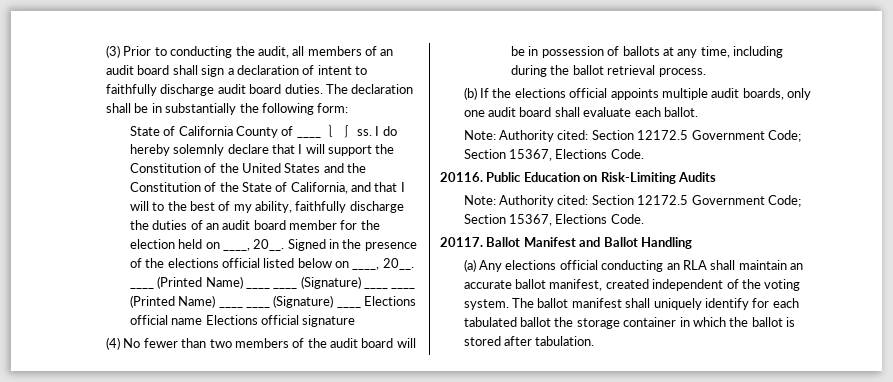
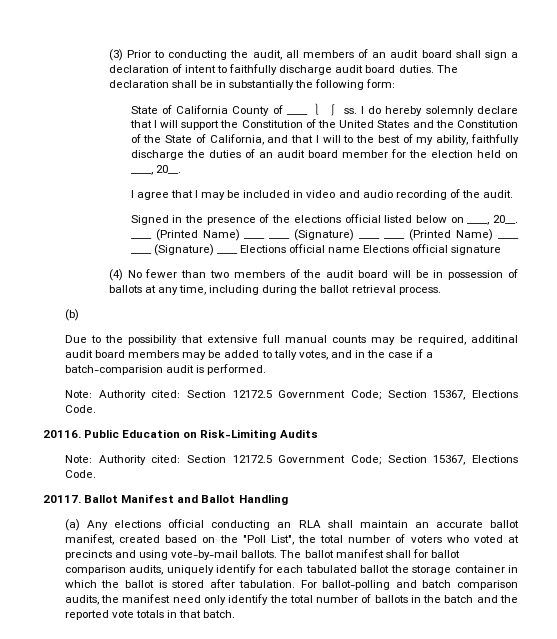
(285, 245) none -> [130,189,514,200] // I agree that I may be included in video and audio recording of the audit. //
[480,88,812,100] [463,107,698,117] If the elections official appoints multiple audit boards, only one audit board shall evaluate each ballot. -> [64,334,518,345] [64,349,434,360] [64,364,267,375] // Due to the possibility that extensive full manual counts may be required, additinal audit board members may be added to tally votes, and in the case if a batch-comparision audit is performed.
[652,279,801,291] [463,298,651,310] independent of the voting system. The ballot manifest shall -> [165,534,519,545] [64,549,460,560] [64,565,164,575] based on the "Poll List", the total number of voters who voted at precincts and using vote-by-mail ballots. The ballot manifest shall for ballot comparison audits,
(595, 341) none -> [300,580,518,590] [64,594,518,605] [64,610,236,620] For ballot-polling and batch comparison audits, the manifest need only identify the total number of ballots in the batch and the reported vote totals in that batch.

